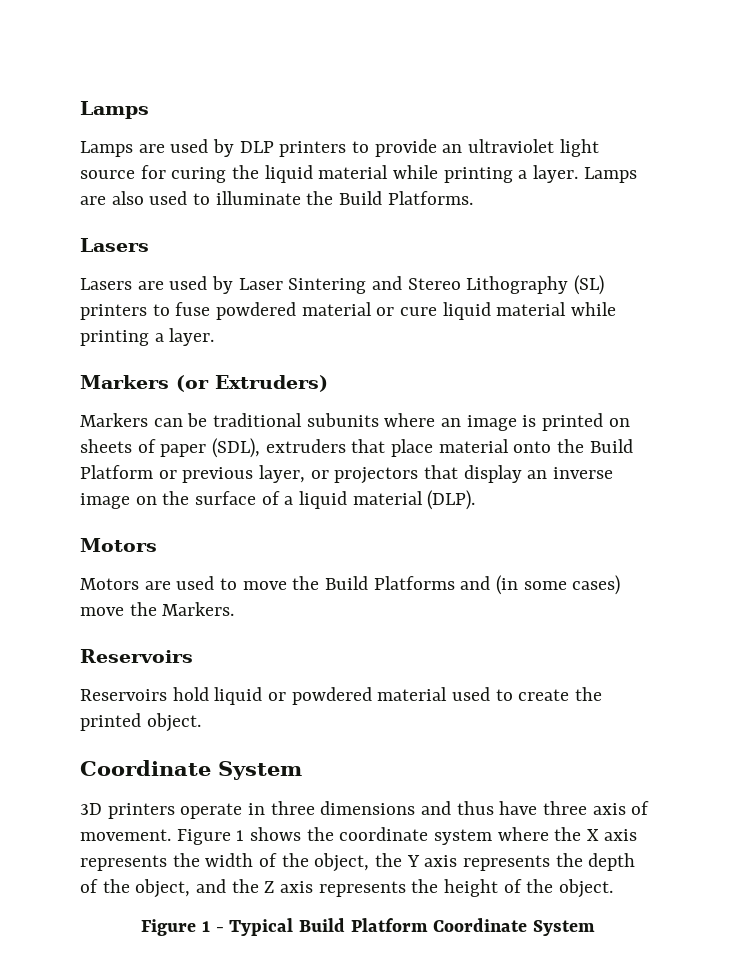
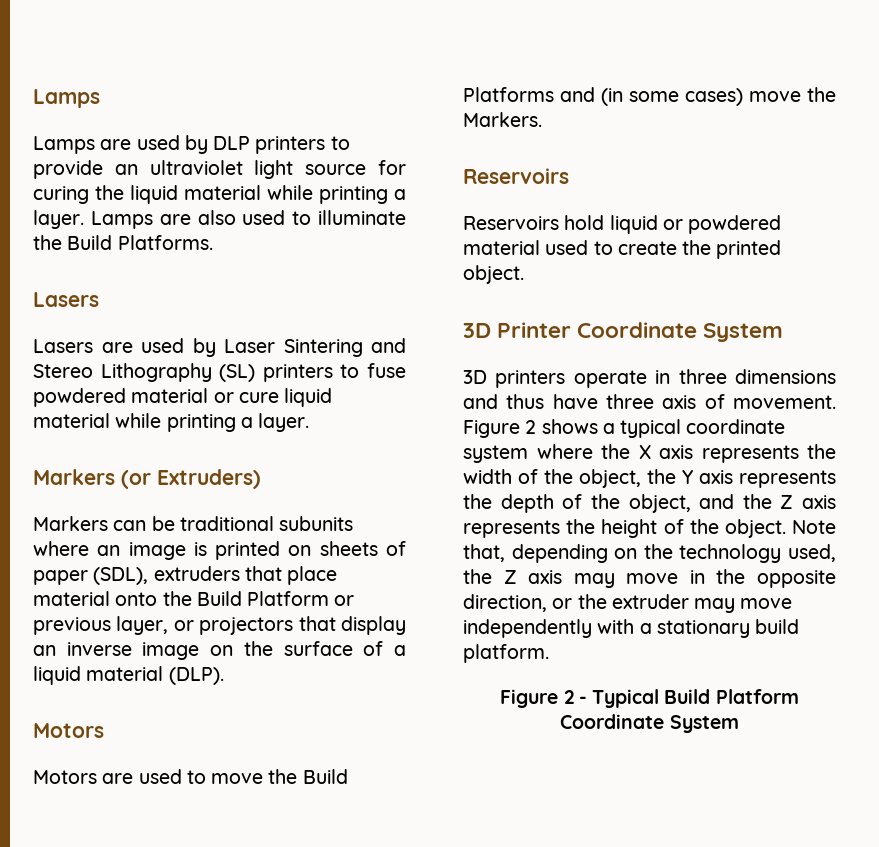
(201, 722) none -> [463,322,572,338] 3D Printer
[236,827,334,841] 1 shows the -> [525,419,682,438] 2 shows a typical
[141,919,210,936] // Figure 1 -> [792,520,836,534] [463,544,836,563] [463,569,836,588] [463,594,793,613] [463,619,800,638] [463,644,549,663] [500,689,574,708] Note that, depending on the technology used, the Z axis may move in the opposite direction, or the extruder may move independently with a stationary build platform. // Figure 2

